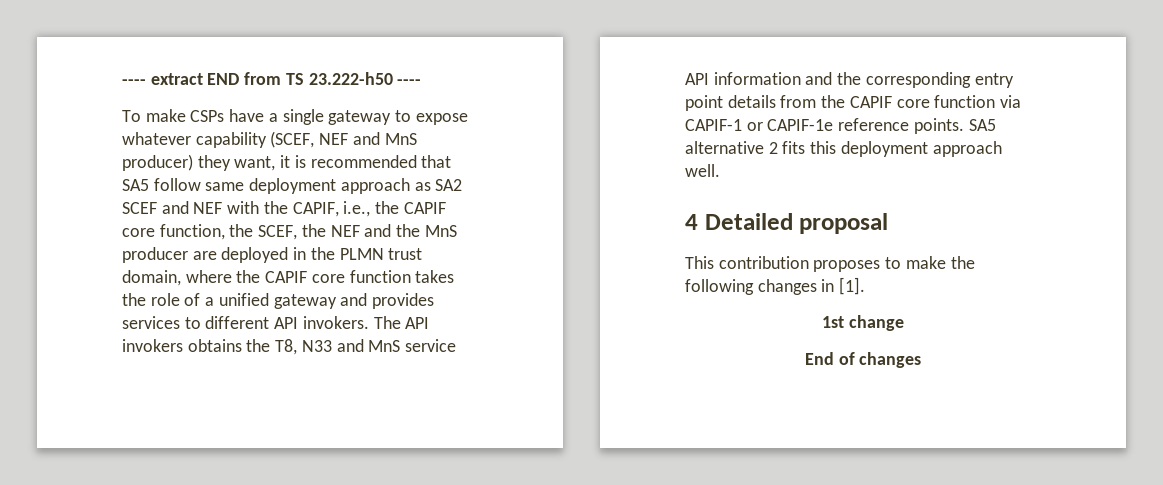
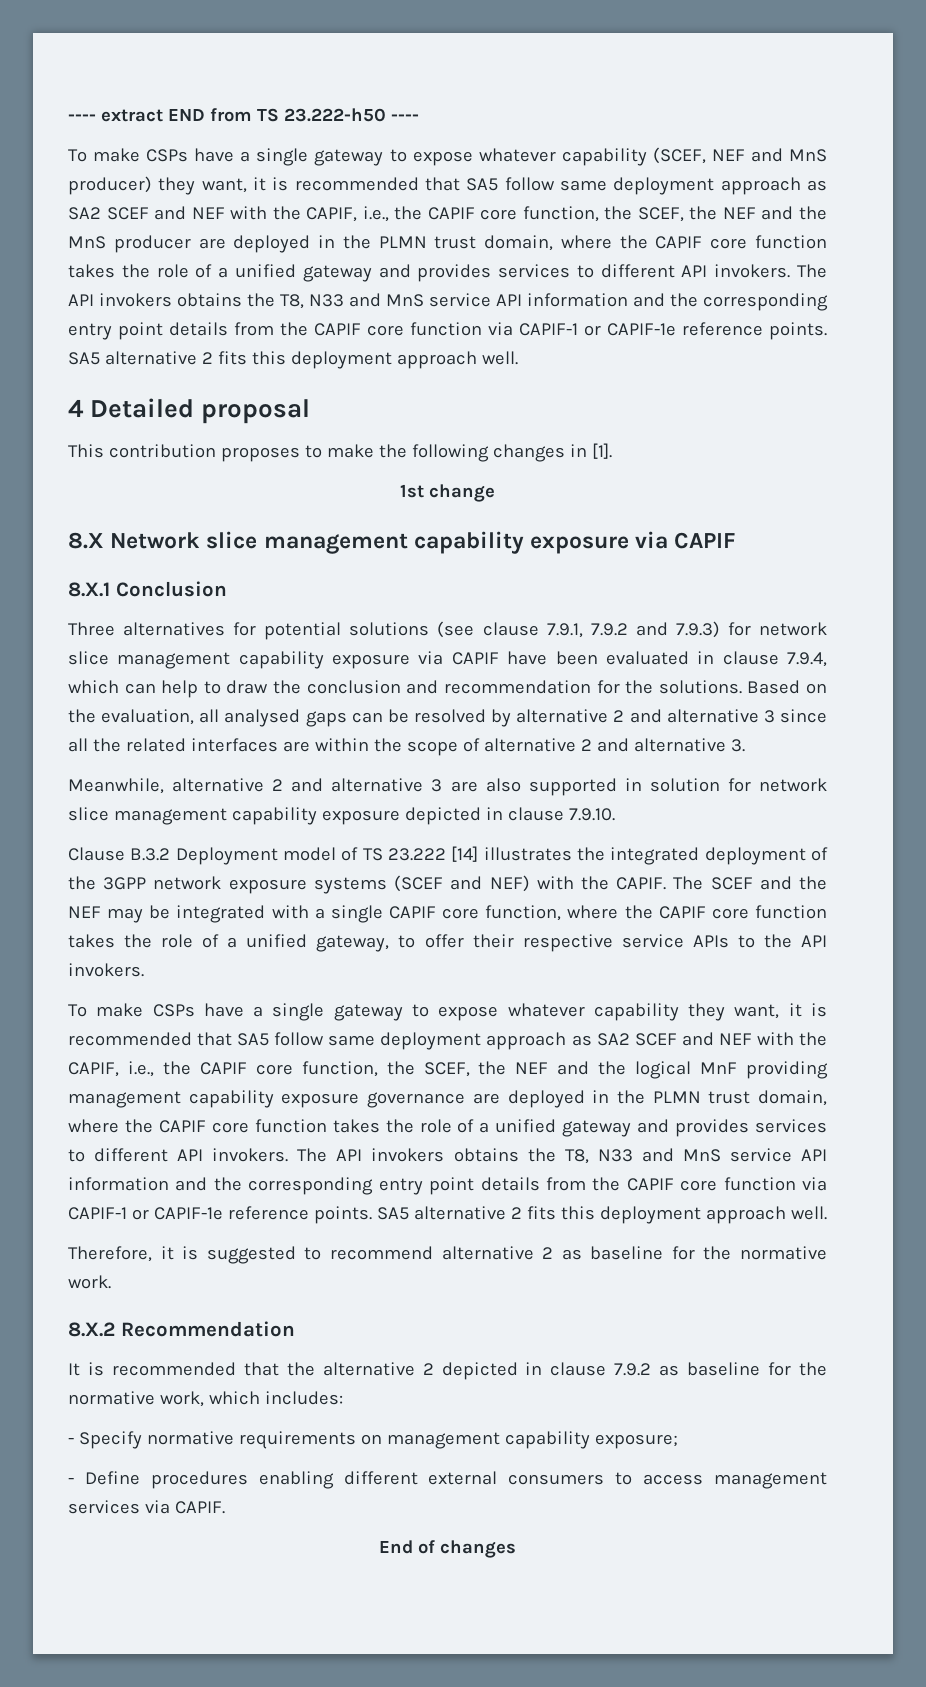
(904, 323) none -> [68,531,737,554] [68,581,227,597] [68,621,828,640] [68,651,828,669] [68,680,828,698] [68,709,827,727] [68,738,745,756] [68,778,827,796] [68,807,615,825] [68,846,828,865] [68,875,827,894] [68,905,827,923] [68,934,828,952] [68,963,144,977] [68,1003,828,1021] [68,1032,828,1050] [68,1061,829,1079] [68,1090,828,1108] [68,1119,828,1137] [68,1148,827,1164] [68,1177,827,1195] [68,1206,827,1224] [68,1246,827,1264] [68,1275,111,1289] [68,1321,295,1337] [68,1362,828,1380] [68,1391,343,1407] [68,1431,678,1449] [68,1471,828,1489] [68,1500,225,1514] // 8.X Network slice management capability exposure via CAPIF // 8.X.1 Conclusion // Three alternatives for potential solutions (see clause 7.9.1, 7.9.2 and 7.9.3) for network slice management capability exposure via CAPIF have been evaluated in clause 7.9.4, which can help to draw the conclusion and recommendation for the solutions. Based on the evaluation, all analysed gaps can be resolved by alternative 2 and alternative 3 since all the related interfaces are within the scope of alternative 2 and alternative 3. // Meanwhile, alternative 2 and alternative 3 are also supported in solution for network slice management capability exposure depicted in clause 7.9.10. // Clause B.3.2 Deployment model of TS 23.222 [14] illustrates the integrated deployment of the 3GPP network exposure systems (SCEF and NEF) with the CAPIF. The SCEF and the NEF may be integrated with a single CAPIF core function, where the CAPIF core function takes the role of a unified gateway, to offer their respective service APIs to the API invokers. // To make CSPs have a single gateway to expose whatever capability they want, it is recommended that SA5 follow same deployment approach as SA2 SCEF and NEF with the CAPIF, i.e., the CAPIF core function, the SCEF, the NEF and the logical MnF providing management capability exposure governance are deployed in the PLMN trust domain, where the CAPIF core function takes the role of a unified gateway and provides services to different API invokers. The API invokers obtains the T8, N33 and MnS service API information and the corresponding entry point details from the CAPIF core function via CAPIF-1 or CAPIF-1e reference points. SA5 alternative 2 fits this deployment approach well. // Therefore, it is suggested to recommend alternative 2 as baseline for the normative work. // 8.X.2 Recommendation // It is recommended that the alternative 2 depicted in clause 7.9.2 as baseline for the normative work, which includes: // - Specify normative requirements on management capability exposure; // - Define procedures enabling different external consumers to access management services via CAPIF.

